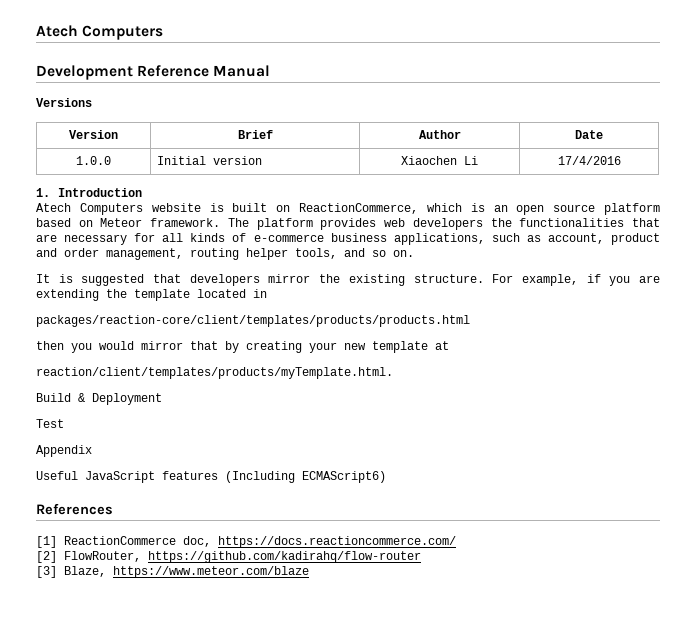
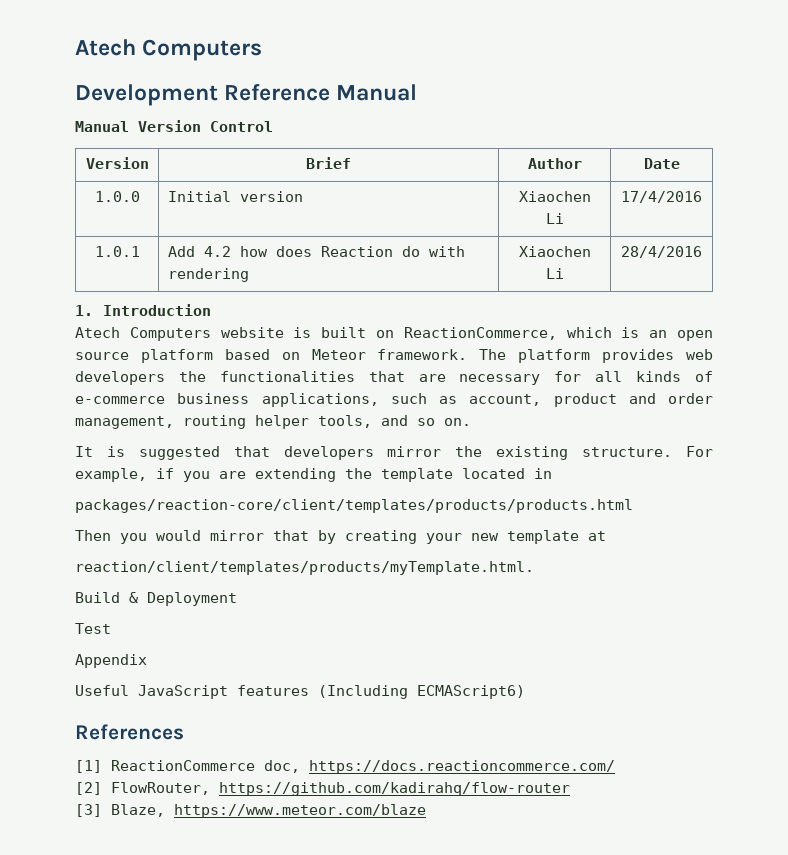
[36,98,92,107] Versions -> [75,120,273,132] Manual Version Control
(621, 160) none -> [94,246,140,257] [167,246,465,257] [167,268,249,282] [518,246,591,257] [545,268,564,279] [621,246,702,258] // 1.0.1 | Add 4.2 how does Reaction do with rendering | Xiaochen Li | 28/4/2016
[36,341,64,350] then -> [75,530,111,541] Then

